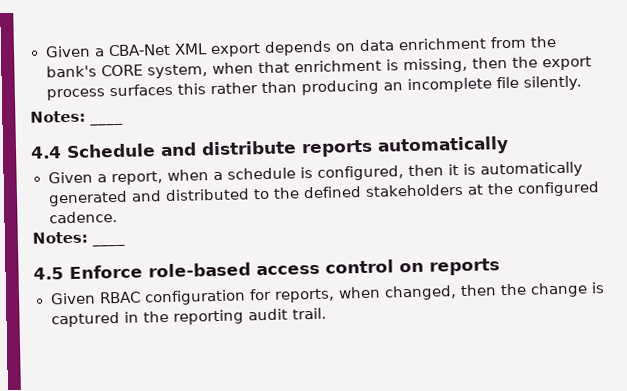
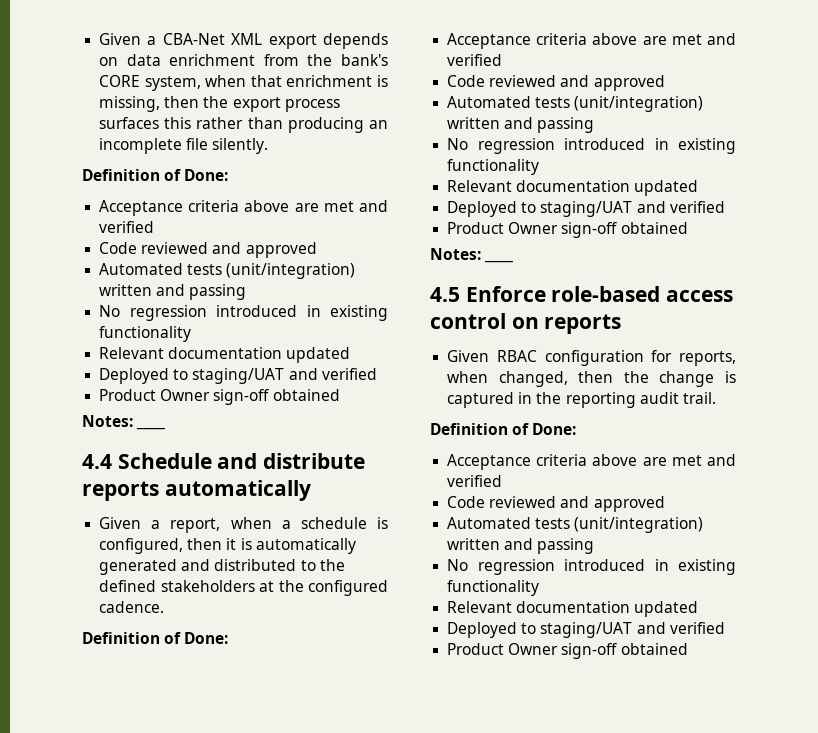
(583, 83) none -> [82,169,229,181] [99,200,388,216] [99,221,155,233] [99,242,317,258] [99,263,356,279] [99,284,247,300] [99,305,388,321] [99,326,192,342] [99,347,351,363] [99,368,377,384] [99,389,340,405] // Definition of Done: // Acceptance criteria above are met and verified // Code reviewed and approved // Automated tests (unit/integration) written and passing // No regression introduced in existing functionality // Relevant documentation updated // Deployed to staging/UAT and verified // Product Owner sign-off obtained
(118, 217) none -> [82,632,229,644] [447,33,736,49] [447,54,503,66] [447,75,665,91] [447,96,704,112] [447,117,595,133] [447,138,736,154] [447,159,540,175] [447,180,699,196] [447,201,725,217] [447,222,688,238] // Definition of Done: // Acceptance criteria above are met and verified // Code reviewed and approved // Automated tests (unit/integration) written and passing // No regression introduced in existing functionality // Relevant documentation updated // Deployed to staging/UAT and verified // Product Owner sign-off obtained
(327, 313) none -> [430,423,577,435] [447,454,736,470] [447,475,503,487] [447,496,665,512] [447,517,704,533] [447,538,595,554] [447,559,736,575] [447,580,540,596] [447,601,699,617] [447,622,725,638] [447,643,688,659] // Definition of Done: // Acceptance criteria above are met and verified // Code reviewed and approved // Automated tests (unit/integration) written and passing // No regression introduced in existing functionality // Relevant documentation updated // Deployed to staging/UAT and verified // Product Owner sign-off obtained

